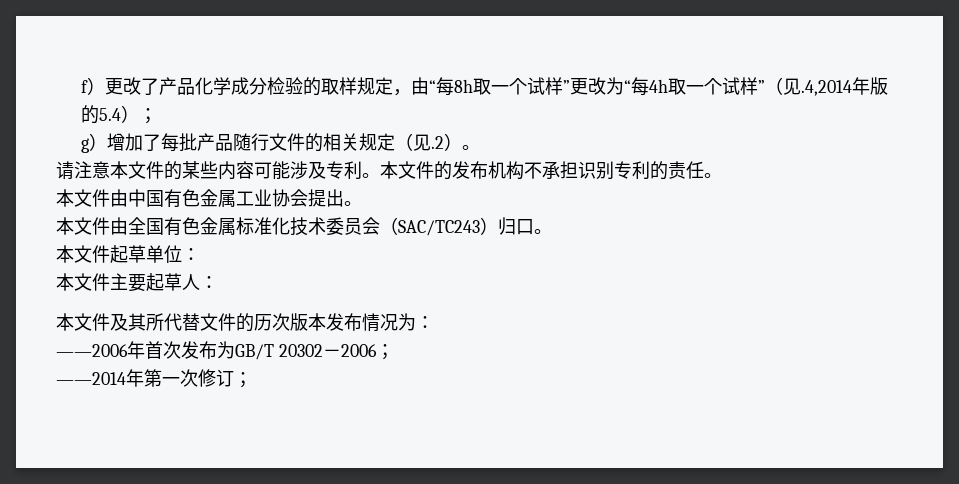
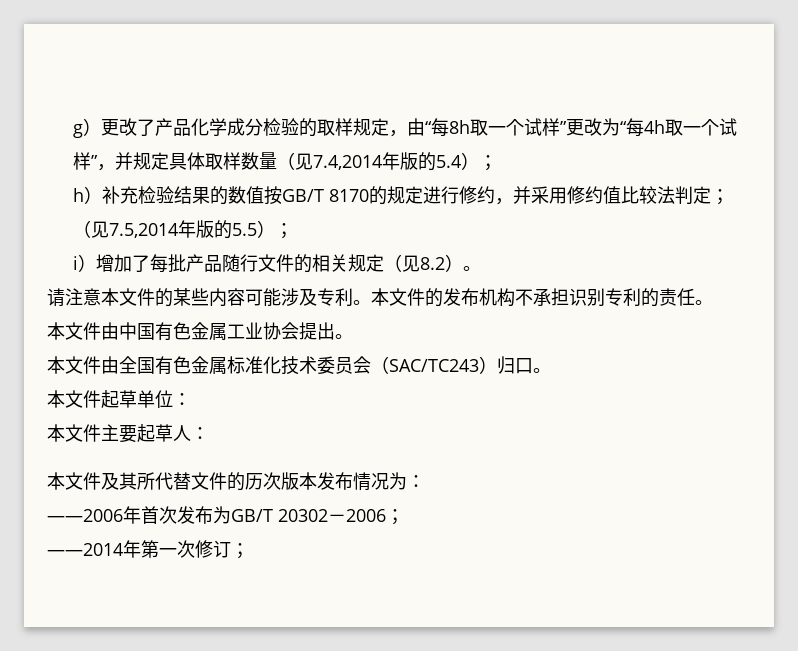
[81,80,89,93] f -> [72,124,83,138] g
[765,77,889,96] [81,105,158,124] [81,138,91,153] （见.4,2014年版的5.4）； // g -> [96,152,497,171] [72,186,729,205] [72,220,293,239] [72,256,78,270] ，并规定具体取样数量（见7.4,2014年版的5.4）； // h）补充检验结果的数值按GB/T 8170的规定进行修约，并采用修约值比较法判定；（见7.5,2014年版的5.5）； // i
[431,136,445,149] .2 -> [419,257,445,270] 8.2

